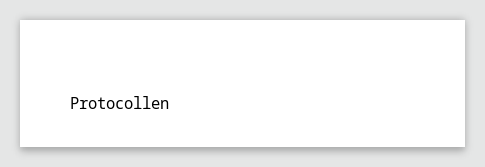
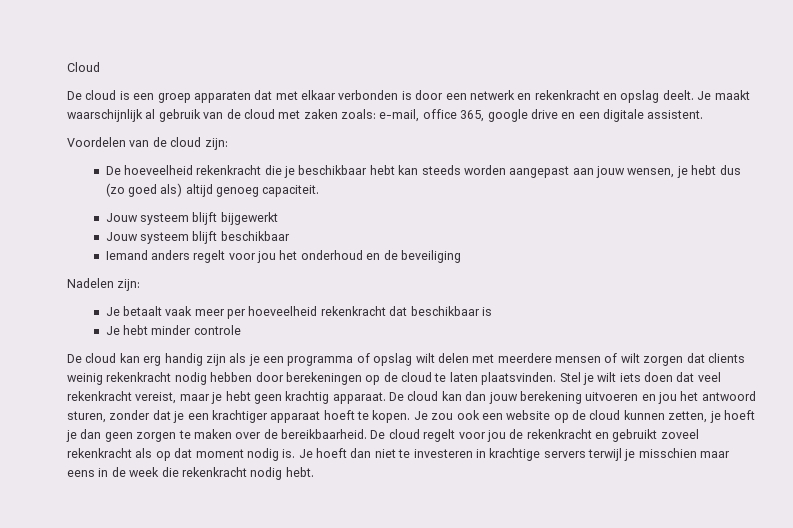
[70,96,169,109] Protocollen -> [67,62,100,72] [67,90,750,103] [67,109,704,122] [67,137,228,150] [105,165,741,178] [105,183,320,197] [105,212,278,225] [105,231,290,244] [105,250,461,263] [67,278,141,291] [105,306,492,319] [105,325,241,335] [67,353,745,366] [67,372,721,385] [67,391,756,404] [67,410,755,423] [66,429,699,442] [67,448,731,461] [67,467,314,480] Cloud // De cloud is een groep apparaten dat met elkaar verbonden is door een netwerk en rekenkracht en opslag deelt. Je maakt waarschijnlijk al gebruik van de cloud met zaken zoals: e-mail, office 365, google drive en een digitale assistent. // Voordelen van de cloud zijn: // De hoeveelheid rekenkracht die je beschikbaar hebt kan steeds worden aangepast aan jouw wensen, je hebt dus (zo goed als) altijd genoeg capaciteit. // Jouw systeem blijft bijgewerkt // Jouw systeem blijft beschikbaar // Iemand anders regelt voor jou het onderhoud en de beveiliging // Nadelen zijn: // Je betaalt vaak meer per hoeveelheid rekenkracht dat beschikbaar is // Je hebt minder controle // De cloud kan erg handig zijn als je een programma of opslag wilt delen met meerdere mensen of wilt zorgen dat clients weinig rekenkracht nodig hebben door berekeningen op de cloud te laten plaatsvinden. Stel je wilt iets doen dat veel rekenkracht vereist, maar je hebt geen krachtig apparaat. De cloud kan dan jouw berekening uitvoeren en jou het antwoord sturen, zonder dat je een krachtiger apparaat hoeft te kopen. Je zou ook een website op de cloud kunnen zetten, je hoeft je dan geen zorgen te maken over de bereikbaarheid. De cloud regelt voor jou de rekenkracht en gebruikt zoveel rekenkracht als op dat moment nodig is. Je hoeft dan niet te investeren in krachtige servers terwijl je misschien maar eens in de week die rekenkracht nodig hebt.

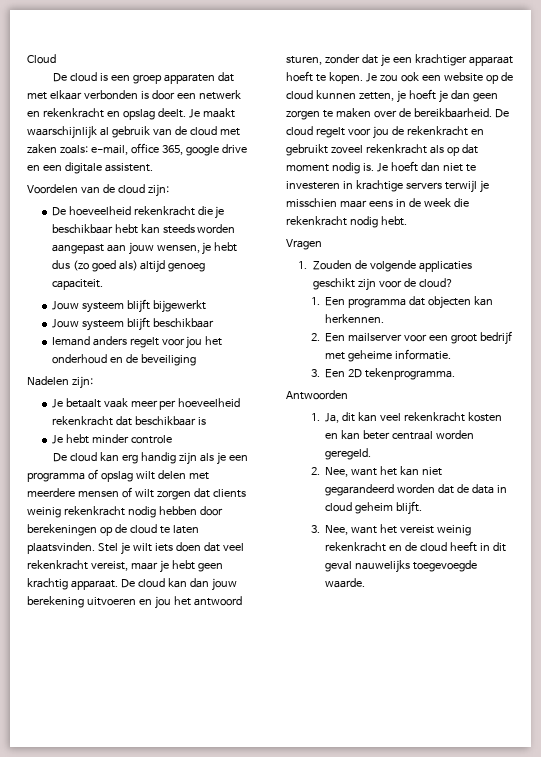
(314, 472) none -> [286,239,322,250] [298,260,472,272] [312,278,453,291] [310,296,494,309] [325,314,385,323] [310,331,513,345] [325,349,452,362] [310,368,456,380] [286,390,348,400] [310,412,503,423] [325,430,475,440] [325,448,372,460] [310,466,443,477] [325,484,508,496] [325,501,423,515] [310,524,472,536] [325,541,507,552] [325,560,478,573] [325,578,366,588] // Vragen // 1. Zouden de volgende applicaties geschikt zijn voor de cloud? // 1. Een programma dat objecten kan herkennen. // 2. Een mailserver voor een groot bedrijf met geheime informatie. // 3. Een 2D tekenprogramma. // Antwoorden // 1. Ja, dit kan veel rekenkracht kosten en kan beter centraal worden geregeld. // 2. Nee, want het kan niet gegarandeerd worden dat de data in cloud geheim blijft. // 3. Nee, want het vereist weinig rekenkracht en de cloud heeft in dit geval nauwelijks toegevoegde waarde.

